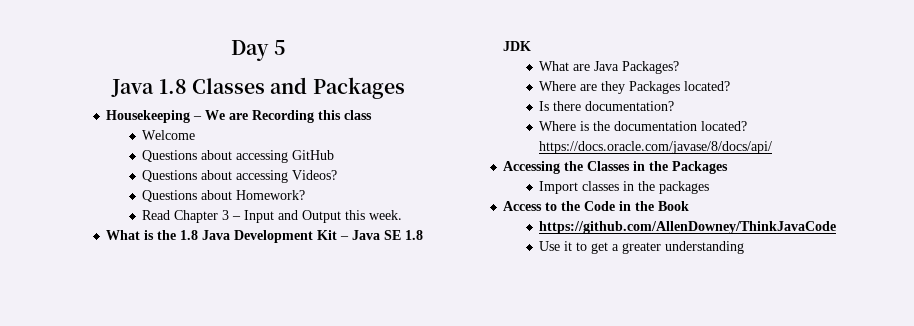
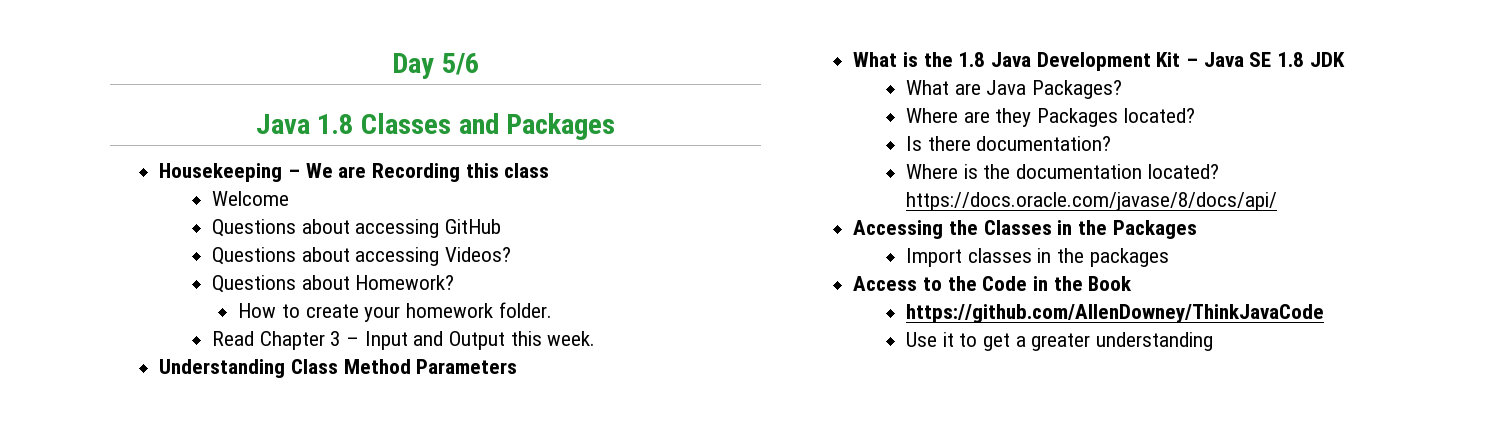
[273,40,286,55] 5 -> [441,53,479,75] 5/6
(306, 195) none -> [238,302,552,322] // How to create your homework folder.
(403, 215) none -> [159,359,518,378] // Understanding Class Method Parameters

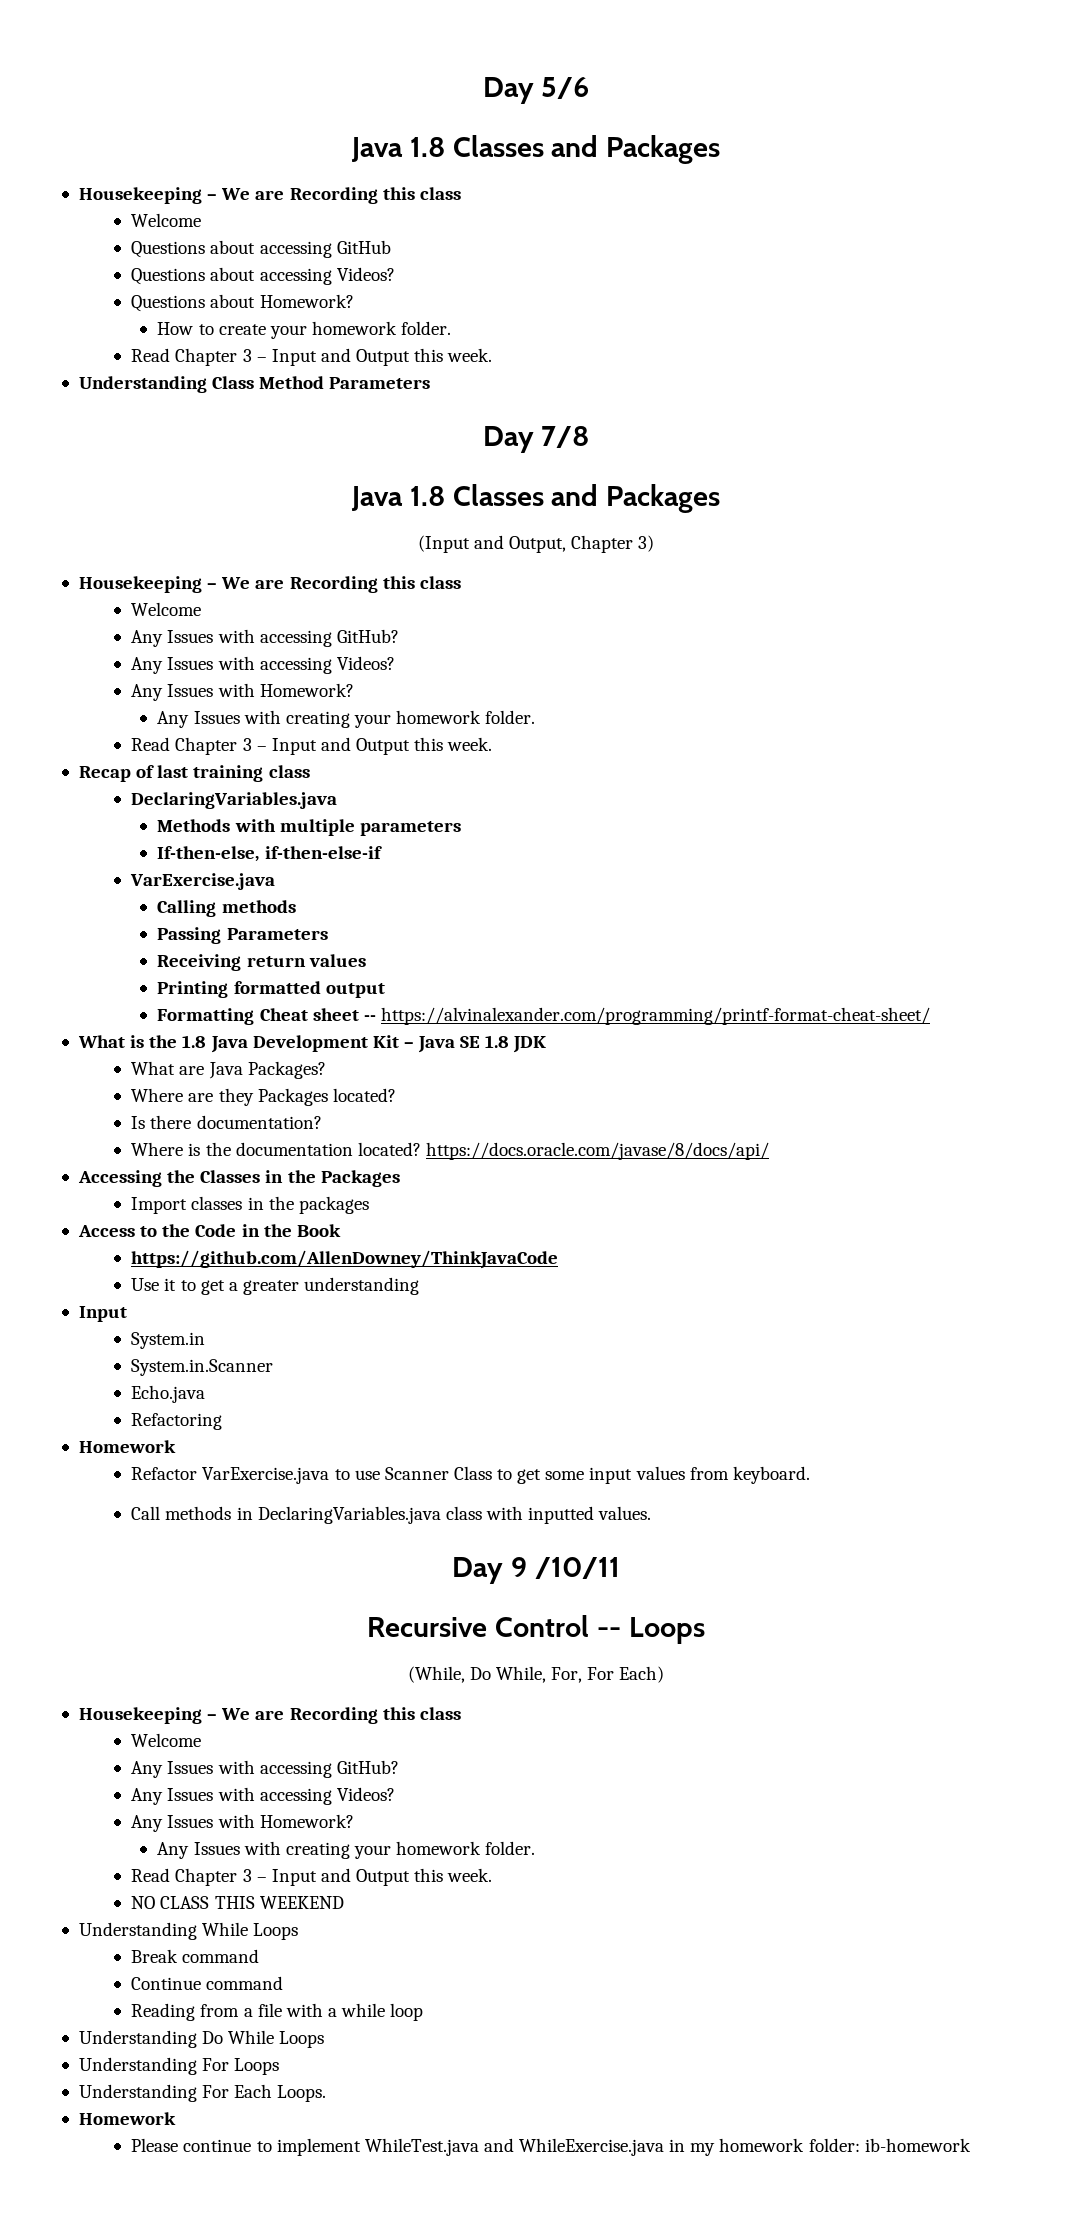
(518, 366) none -> [482,426,590,453] [350,484,721,513] [417,535,655,553] [79,576,461,593] [131,602,202,616] [131,629,399,647] [131,656,395,674] [131,683,354,701] [157,710,536,728] [131,737,493,755] [79,765,310,782] [131,792,338,809] [157,819,461,836] [157,846,382,862] [130,873,276,890] [157,900,296,917] [157,927,328,944] [157,954,366,971] [157,981,385,998] [157,1007,930,1025] // Day 7/8 // Java 1.8 Classes and Packages // (Input and Output, Chapter 3) // Housekeeping – We are Recording this class // Welcome // Any Issues with accessing GitHub? // Any Issues with accessing Videos? // Any Issues with Homework? // Any Issues with creating your homework folder. // Read Chapter 3 – Input and Output this week. // Recap of last training class // DeclaringVariables.java // Methods with multiple parameters // If-then-else, if-then-else-if // VarExercise.java // Calling methods // Passing Parameters // Receiving return values // Printing formatted output // Formatting Cheat sheet -- https://alvinalexander.com/programming/printf-format-cheat-sheet/
(1213, 341) none -> [79,1306,128,1322] [131,1332,206,1349] [131,1359,274,1376] [131,1385,206,1403] [131,1413,223,1430] [79,1440,177,1453] [131,1466,810,1484] [131,1506,652,1524] [452,1557,620,1584] [367,1615,705,1644] [407,1666,665,1683] [79,1707,461,1724] [131,1733,202,1747] [131,1760,399,1778] [131,1787,395,1805] [131,1814,354,1832] [157,1841,536,1859] [131,1868,493,1886] [131,1896,344,1909] [79,1922,299,1940] [131,1949,260,1963] [131,1976,284,1990] [131,2003,424,2021] [79,2030,325,2048] [79,2057,280,2075] [79,2084,327,2102] [79,2112,177,2125] [131,2138,971,2156] // Input // System.in // System.in.Scanner // Echo.java // Refactoring // Homework // Refactor VarExercise.java to use Scanner Class to get some input values from keyboard. // Call methods in DeclaringVariables.java class with inputted values. // Day 9 /10/11 // Recursive Control -- Loops // (While, Do While, For, For Each) // Housekeeping – We are Recording this class // Welcome // Any Issues with accessing GitHub? // Any Issues with accessing Videos? // Any Issues with Homework? // Any Issues with creating your homework folder. // Read Chapter 3 – Input and Output this week. // NO CLASS THIS WEEKEND // Understanding While Loops // Break command // Continue command // Reading from a file with a while loop // Understanding Do While Loops // Understanding For Loops // Understanding For Each Loops. // Homework // Please continue to implement WhileTest.java and WhileExercise.java in my homework folder: ib-homework

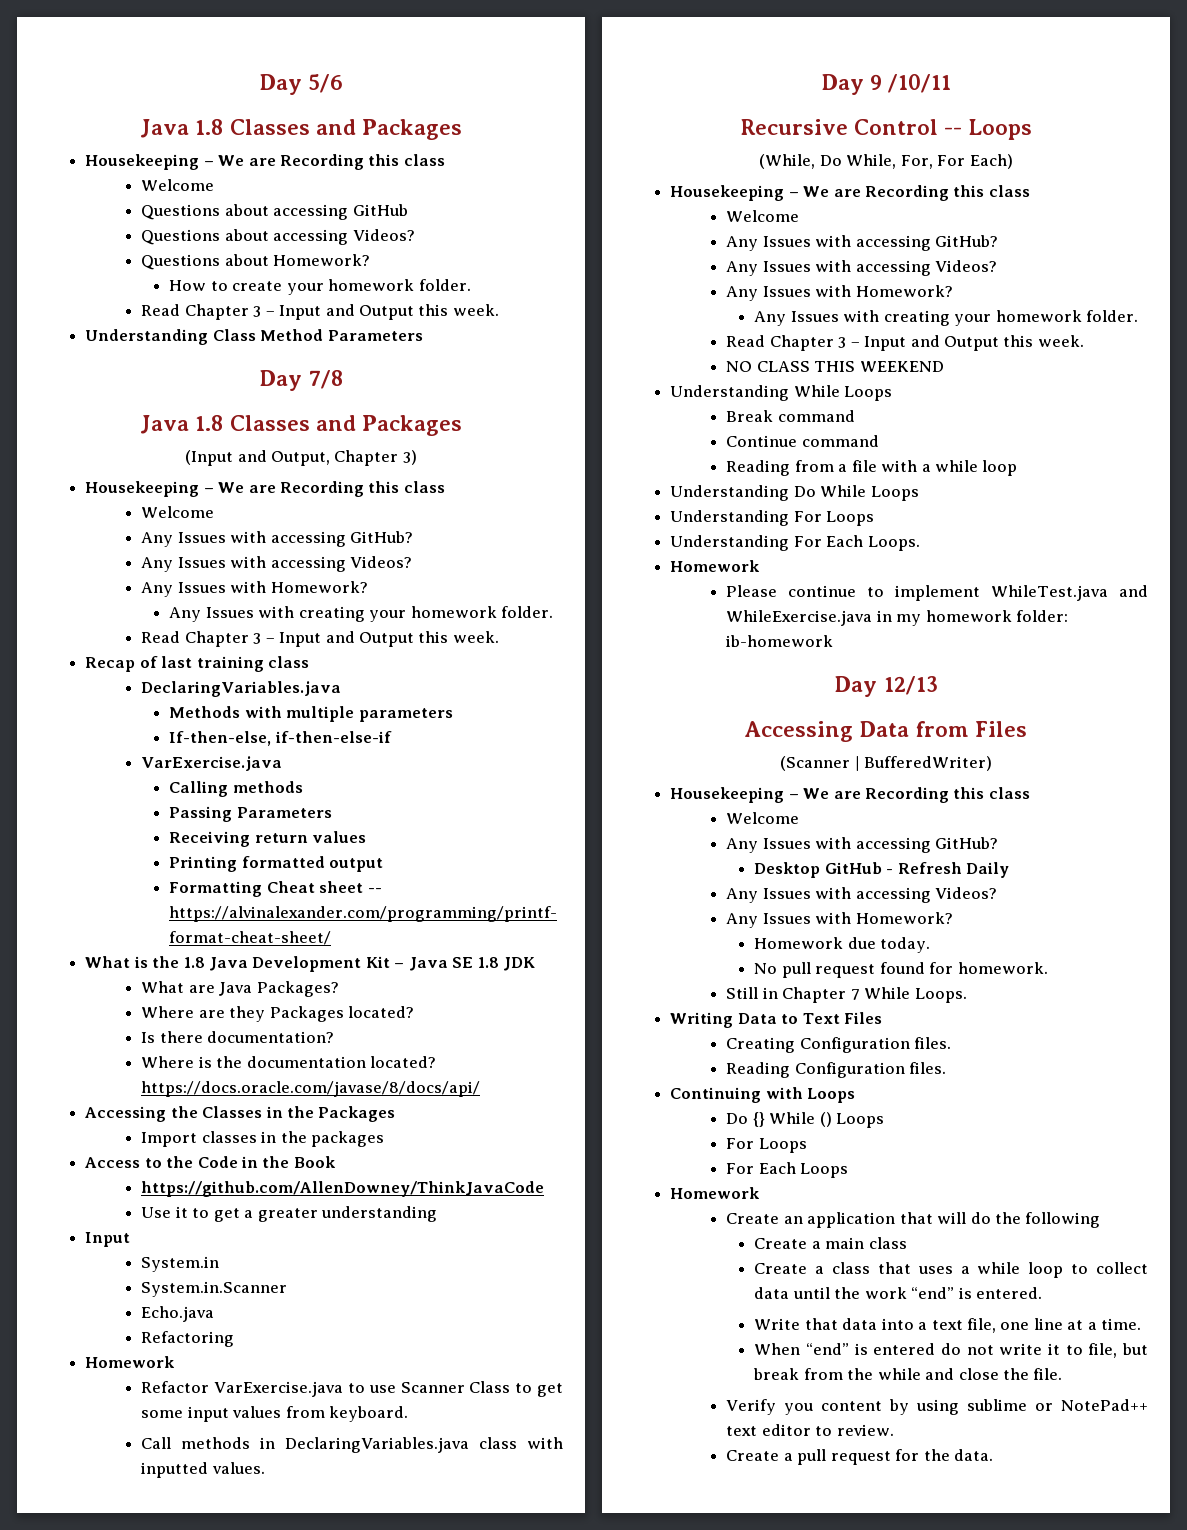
(971, 2145) none -> [834,676,938,697] [744,721,1027,742] [780,756,992,771] [670,787,1030,803] [726,812,800,824] [726,837,999,853] [754,862,1010,878] [726,887,998,903] [726,912,953,928] [754,937,931,953] [754,962,1048,978] [726,987,967,1003] [670,1012,882,1028] [726,1037,952,1053] [726,1062,947,1078] [670,1087,856,1103] [726,1112,885,1128] [726,1138,807,1153] [726,1162,849,1178] [670,1187,761,1199] [726,1212,1101,1228] [754,1237,907,1249] [754,1262,1148,1278] [754,1287,1043,1299] [754,1318,1142,1333] [754,1343,1148,1358] [753,1368,1063,1380] [726,1399,1148,1415] [726,1424,894,1436] [726,1449,993,1465] // Day 12/13 // Accessing Data from Files // (Scanner | BufferedWriter) // Housekeeping – We are Recording this class // Welcome // Any Issues with accessing GitHub? // Desktop GitHub - Refresh Daily // Any Issues with accessing Videos? // Any Issues with Homework? // Homework due today. // No pull request found for homework. // Still in Chapter 7 While Loops. // Writing Data to Text Files // Creating Configuration files. // Reading Configuration files. // Continuing with Loops // Do {} While () Loops // For Loops // For Each Loops // Homework // Create an application that will do the following // Create a main class // Create a class that uses a while loop to collect data until the work “end” is entered. // Write that data into a text file, one line at a time. // When “end” is entered do not write it to file, but break from the while and close the file. // Verify you content by using sublime or NotePad++ text editor to review. // Create a pull request for the data.

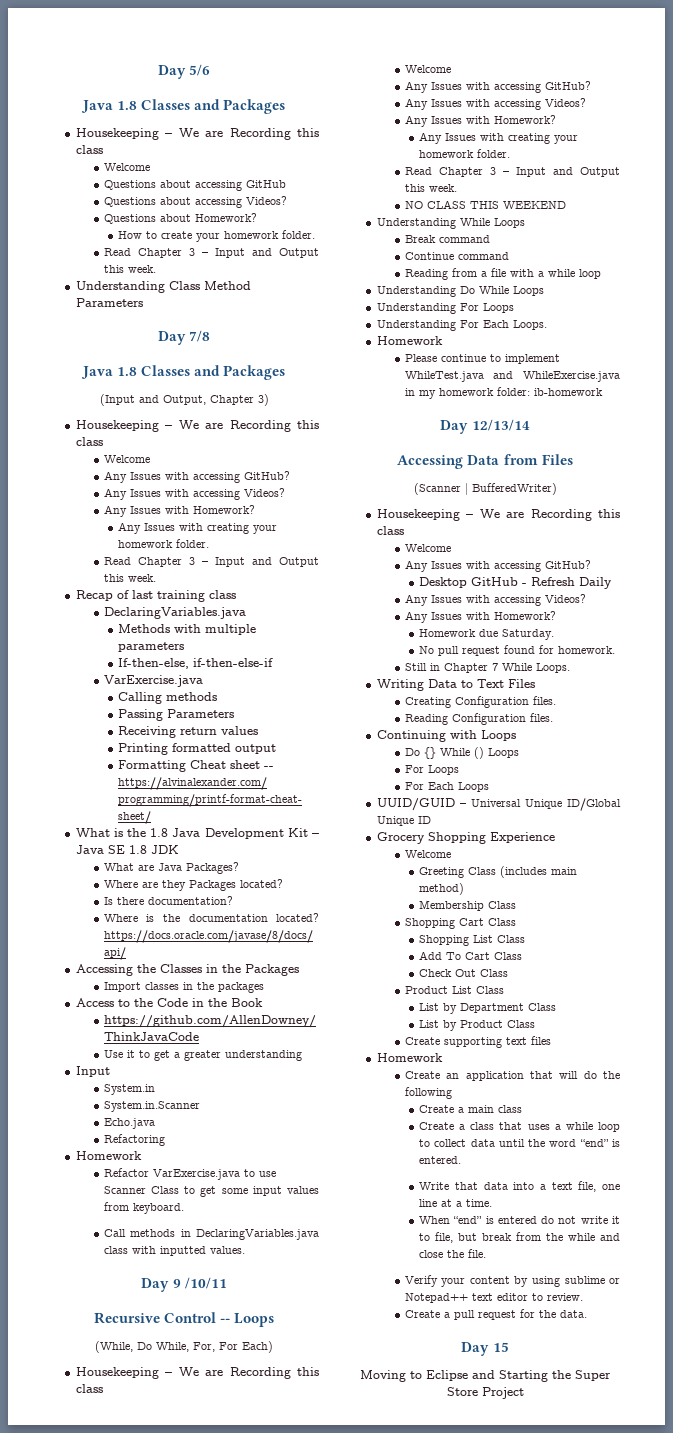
[883,676,938,695] 12/13 -> [471,419,530,431] 12/13/14
[880,937,931,953] today. -> [502,629,555,640] Saturday.
(849, 1170) none -> [376,798,621,811] [376,816,431,826] [376,832,555,844] [404,850,451,858] [419,866,578,878] [419,883,465,895] [419,900,517,911] [404,918,516,929] [419,935,526,946] [419,951,523,960] [419,969,509,977] [404,986,504,994] [419,1003,557,1014] [419,1020,536,1031] [404,1036,551,1048] // UUID/GUID – Universal Unique ID/Global Unique ID // Grocery Shopping Experience // Welcome // Greeting Class (includes main method) // Membership Class // Shopping Cart Class // Shopping List Class // Add To Cart Class // Check Out Class // Product List Class // List by Department Class // List by Product Class // Create supporting text files
[864,1287,907,1299] work -> [549,1139,577,1147] word
[784,1403,814,1415] you -> [441,1278,466,1287] your
[1061,1399,1148,1411] NotePad++ -> [404,1293,468,1303] Notepad++
(993, 1455) none -> [461,1342,509,1356] [360,1370,611,1382] [446,1387,524,1399] // Day 15 // Moving to Eclipse and Starting the Super Store Project

